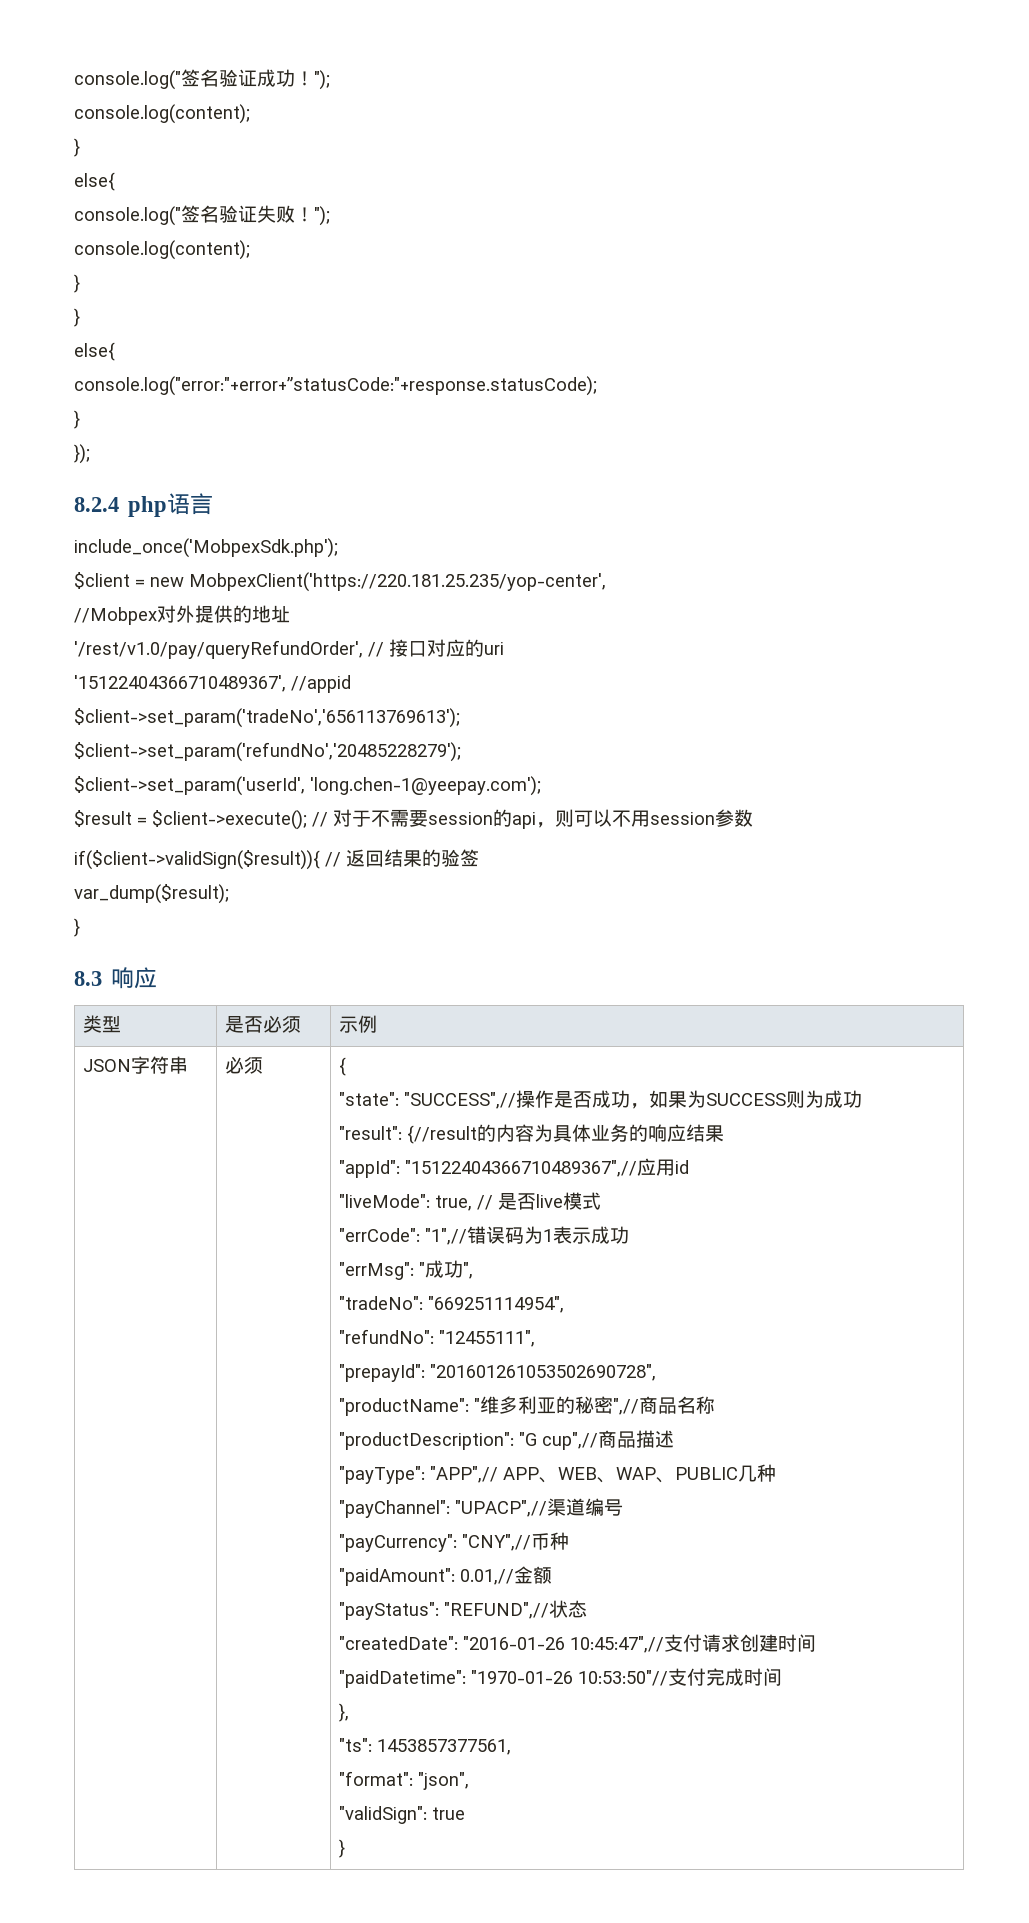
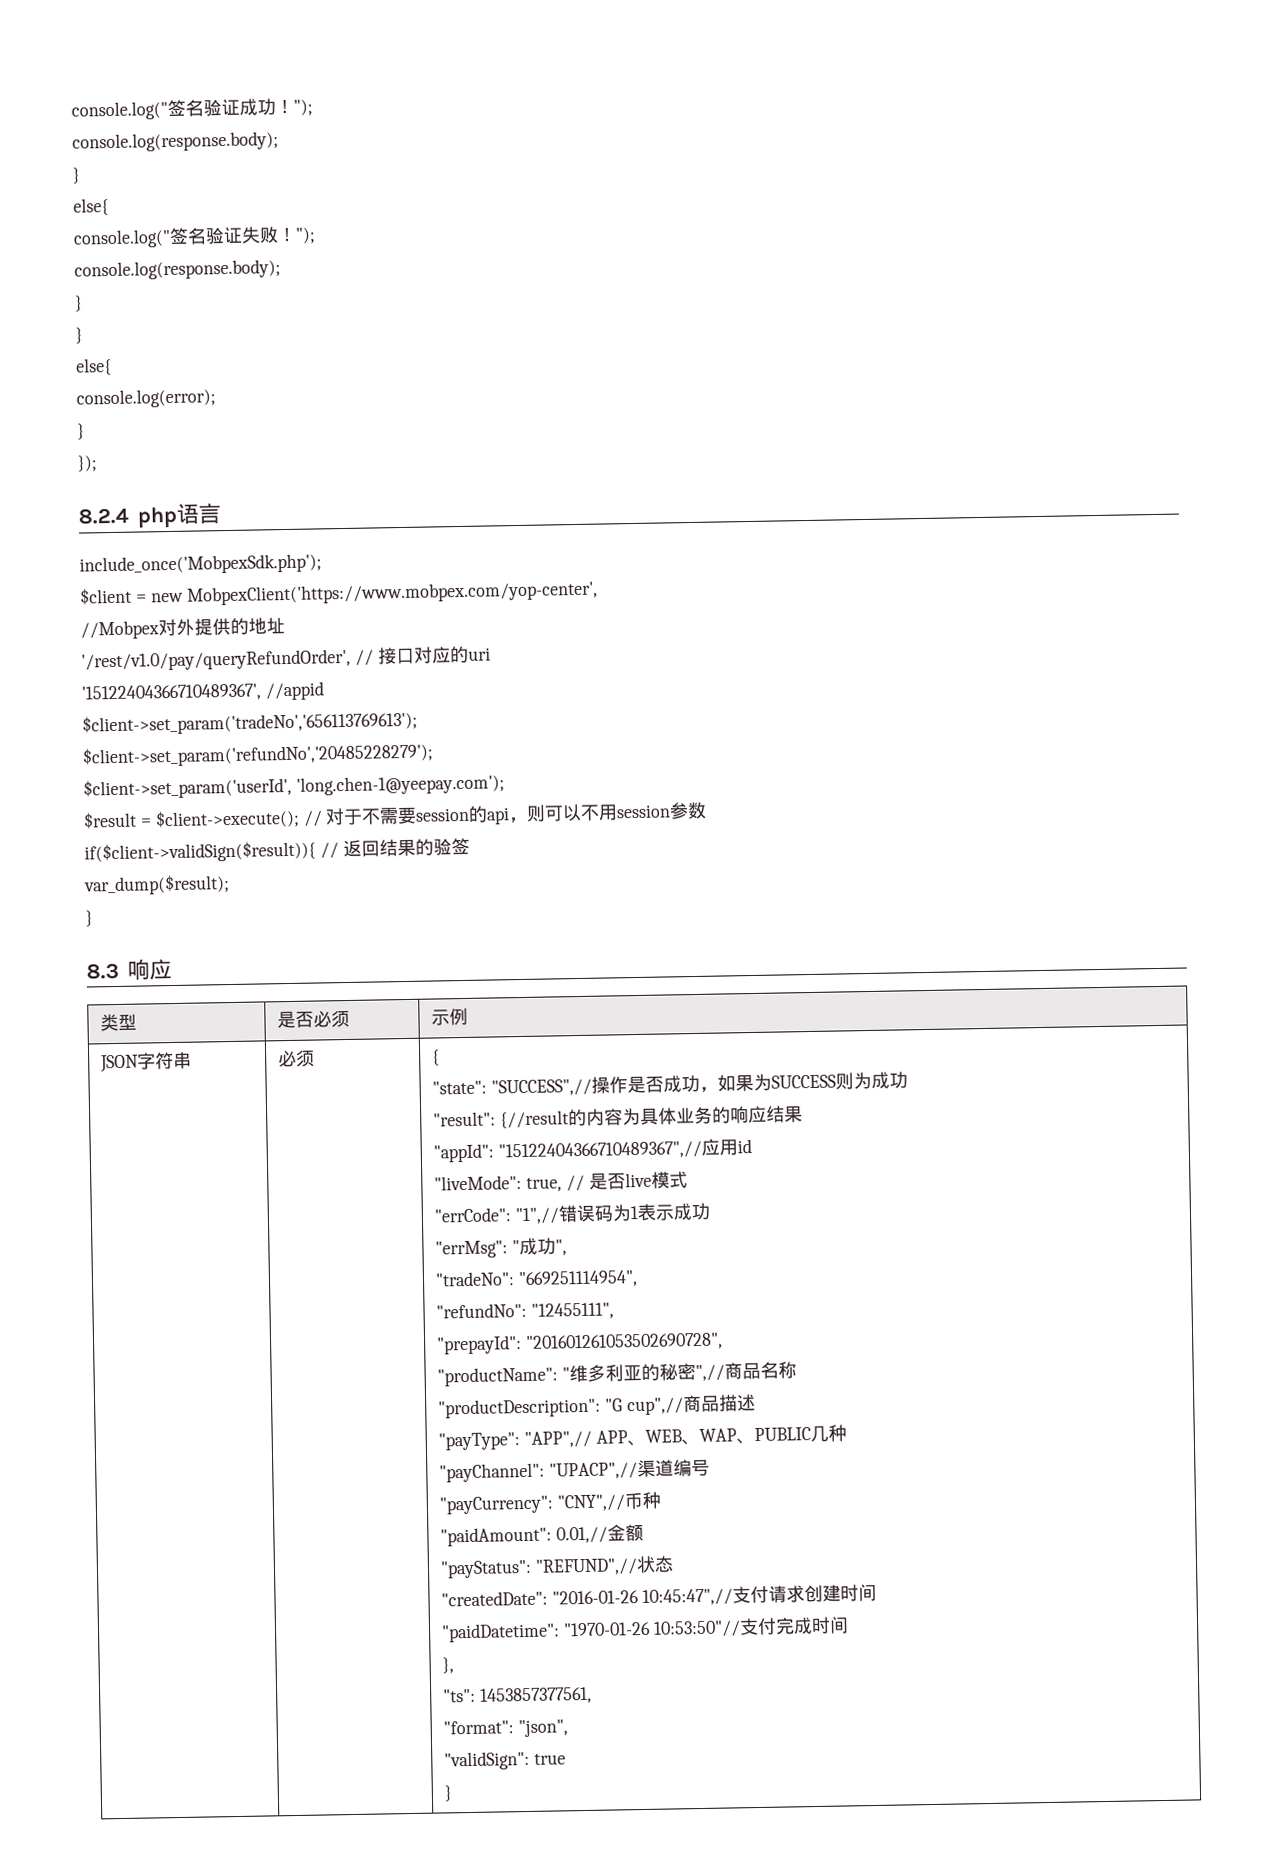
[74,104,250,124] console.log(content); -> [72,131,279,153] console.log(response.body);
[74,240,250,260] console.log(content); -> [74,259,281,281] console.log(response.body);
[74,376,597,396] console.log("error:"+error+”statusCode:"+response.statusCode); -> [76,388,216,409] console.log(error);
[189,572,606,592] MobpexClient('https://220.181.25.235/yop-center', -> [186,580,598,606] MobpexClient('https://www.mobpex.com/yop-center',

